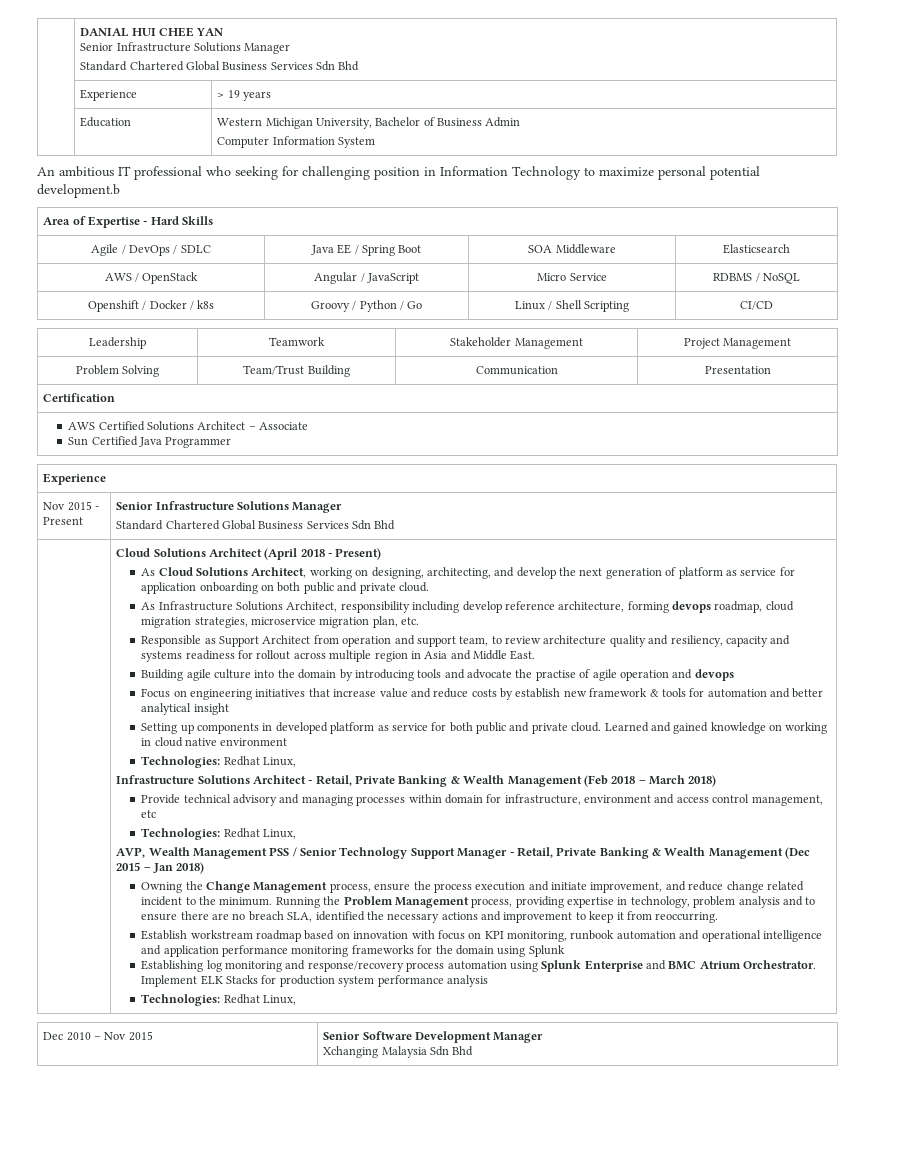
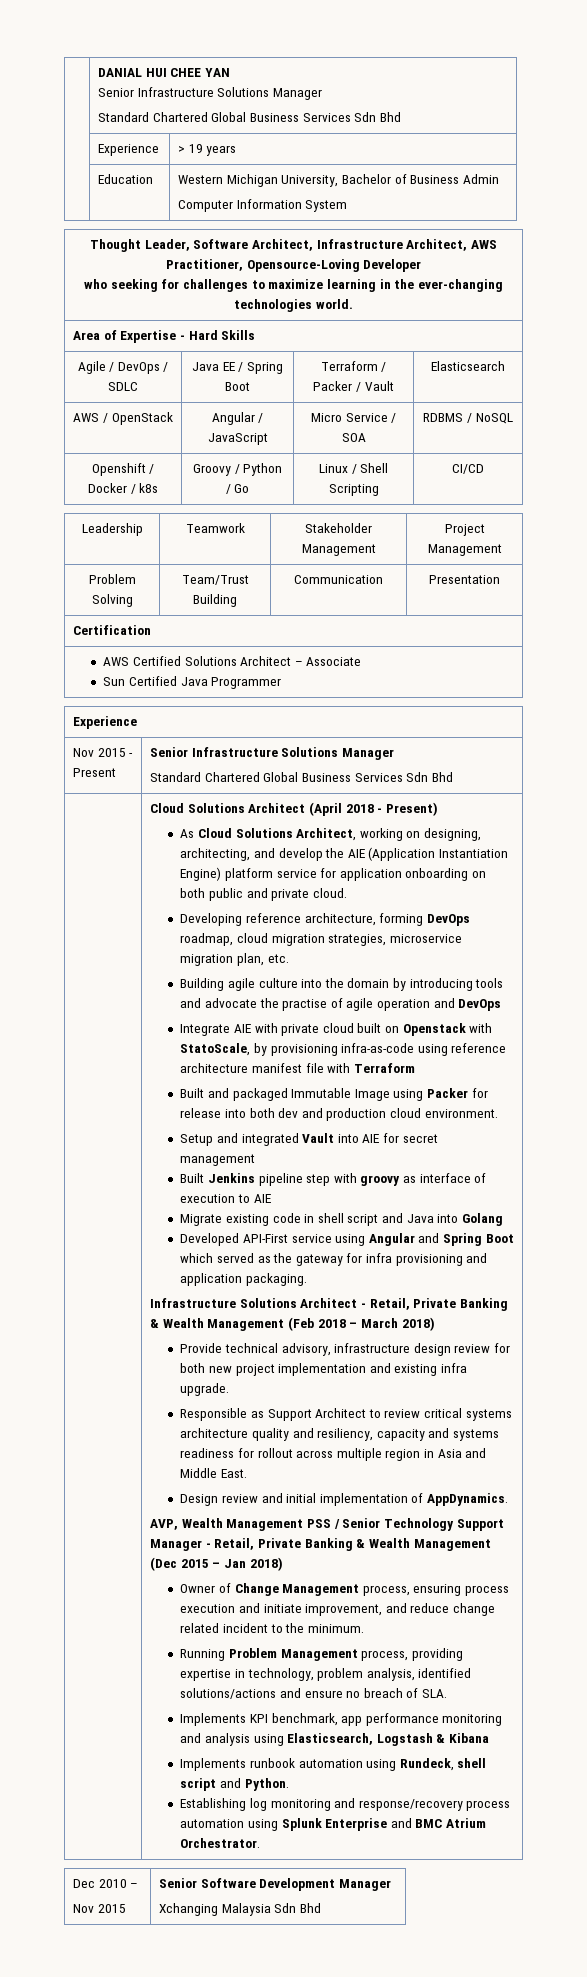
[37,166,760,180] [37,184,120,198] // An ambitious IT professional who seeking for challenging position in Information Technology to maximize personal potential development.b -> [90,239,497,252] [165,259,422,272] [84,279,503,292] [234,299,353,312] // Thought Leader, Software Architect, Infrastructure Architect, AWS Practitioner, Opensource-Loving Developer // who seeking for challenges to maximize learning in the ever-changing technologies world.
[528,244,616,254] SOA Middleware -> [320,361,387,372] [313,381,394,392] Terraform / Packer / Vault
(607, 277) none -> [391,413,397,423] [341,433,366,442] / SOA
[579,567,737,579] next generation of platform as -> [347,847,509,861] [180,867,273,881] AIE (Application Instantiation Engine) platform
[141,601,502,613] As Infrastructure Solutions Architect, responsibility including develop -> [180,913,243,926] Developing
[672,601,712,613] devops -> [426,914,470,926] DevOps
[141,635,542,647] Responsible as Support Architect from operation and support team, to review -> [180,978,504,991] [180,998,502,1011] [180,1023,493,1036] [180,1043,507,1056] [180,1063,415,1073] [180,1088,488,1101] [180,1108,498,1121] [180,1133,438,1146] [180,1154,256,1166] [180,1173,487,1186] [180,1194,271,1203] [180,1213,504,1226] [180,1233,514,1246] [180,1253,488,1266] [180,1273,307,1286] [150,1298,509,1311] [150,1317,435,1331] [180,1343,511,1356] [180,1363,468,1376] [180,1383,230,1396] [180,1408,512,1421] Building agile culture into the domain by introducing tools and advocate the practise of agile operation and DevOps // Integrate AIE with private cloud built on Openstack with StatoScale, by provisioning infra-as-code using reference architecture manifest file with Terraform // Built and packaged Immutable Image using Packer for release into both dev and production cloud environment. // Setup and integrated Vault into AIE for secret management // Built Jenkins pipeline step with groovy as interface of execution to AIE // Migrate existing code in shell script and Java into Golang // Developed API-First service using Angular and Spring Boot which served as the gateway for infra provisioning and application packaging. // Infrastructure Solutions Architect - Retail, Private Banking & Wealth Management (Feb 2018 – March 2018) // Provide technical advisory, infrastructure design review for both new project implementation and existing infra upgrade. // Responsible as Support Architect to review critical systems
[141,669,734,681] [141,688,824,700] [141,703,229,715] [141,722,828,734] [141,737,288,747] [141,756,297,768] [116,775,717,787] [141,794,823,806] [141,810,157,818] [141,828,297,840] Building agile culture into the domain by introducing tools and advocate the practise of agile operation and devops // Focus on engineering initiatives that increase value and reduce costs by establish new framework & tools for automation and better analytical insight // Setting up components in developed platform as service for both public and private cloud. Learned and gained knowledge on working in cloud native environment // Technologies: Redhat Linux, // Infrastructure Solutions Architect - Retail, Private Banking & Wealth Management (Feb 2018 – March 2018) // Provide technical advisory and managing processes within domain for infrastructure, environment and access control management, etc // Technologies: Redhat Linux, -> [180,1493,509,1506] Design review and initial implementation of AppDynamics.
[141,881,203,893] Owning the -> [180,1583,231,1593] Owner of
[374,881,431,891] ensure the -> [413,1584,462,1596] ensuring
[275,896,341,908] Running the -> [180,1649,226,1661] // Running
[738,896,816,908] [141,911,719,923] [141,930,822,942] [141,945,565,957] analysis and to ensure there are no breach SLA, identified the necessary actions and improvement to keep it from reoccurring. // Establish workstream roadmap based on innovation with focus on KPI monitoring, runbook automation and operational intelligence and application performance monitoring frameworks for the domain using Splunk -> [366,1668,472,1681] [180,1688,448,1699] [180,1713,503,1726] [180,1733,490,1746] [180,1758,487,1771] [180,1778,289,1791] analysis, identified solutions/actions and ensure no breach of SLA. // Implements KPI benchmark, app performance monitoring and analysis using Elasticsearch, Logstash & Kibana // Implements runbook automation using Rundeck, shell script and Python.
[141,975,488,987] [141,994,297,1006] Implement ELK Stacks for production system performance analysis // Technologies: Redhat Linux, -> (261, 1843) none
(101, 1038) none -> (139, 1885) //

